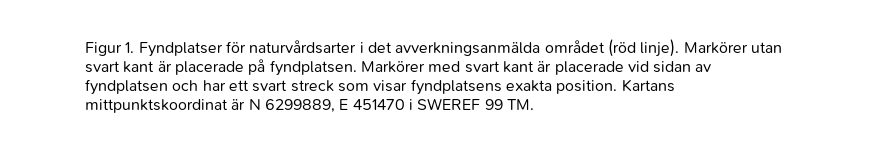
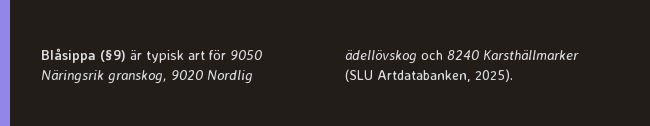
[85,39,782,57] [85,59,712,76] [85,79,675,95] [85,98,534,113] Figur 1. Fyndplatser för naturvårdsarter i det avverkningsanmälda området (röd linje). Markörer utan svart kant är placerade på fyndplatsen. Markörer med svart kant är placerade vid sidan av fyndplatsen och har ett svart streck som visar fyndplatsens exakta position. Kartans mittpunktskoordinat är N 6299889, E 451470 i SWEREF 99 TM. -> [41,48,262,63] [41,69,253,84] [345,49,579,64] [345,69,513,82] Blåsippa (§9) är typisk art för 9050 Näringsrik granskog, 9020 Nordlig ädellövskog och 8240 Karsthällmarker (SLU Artdatabanken, 2025).

